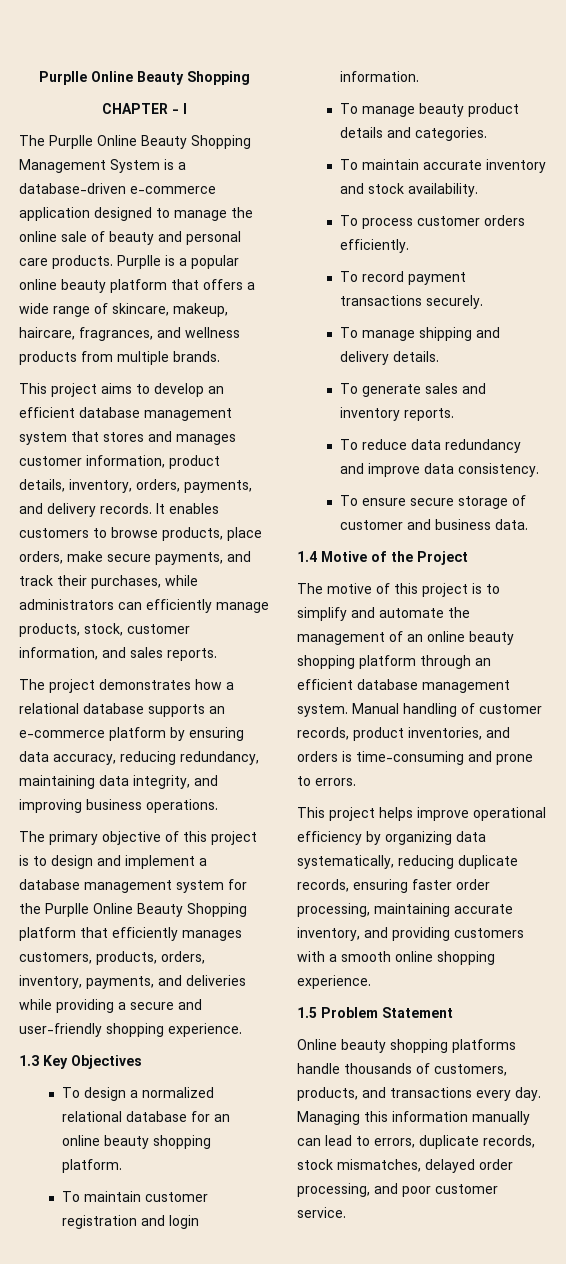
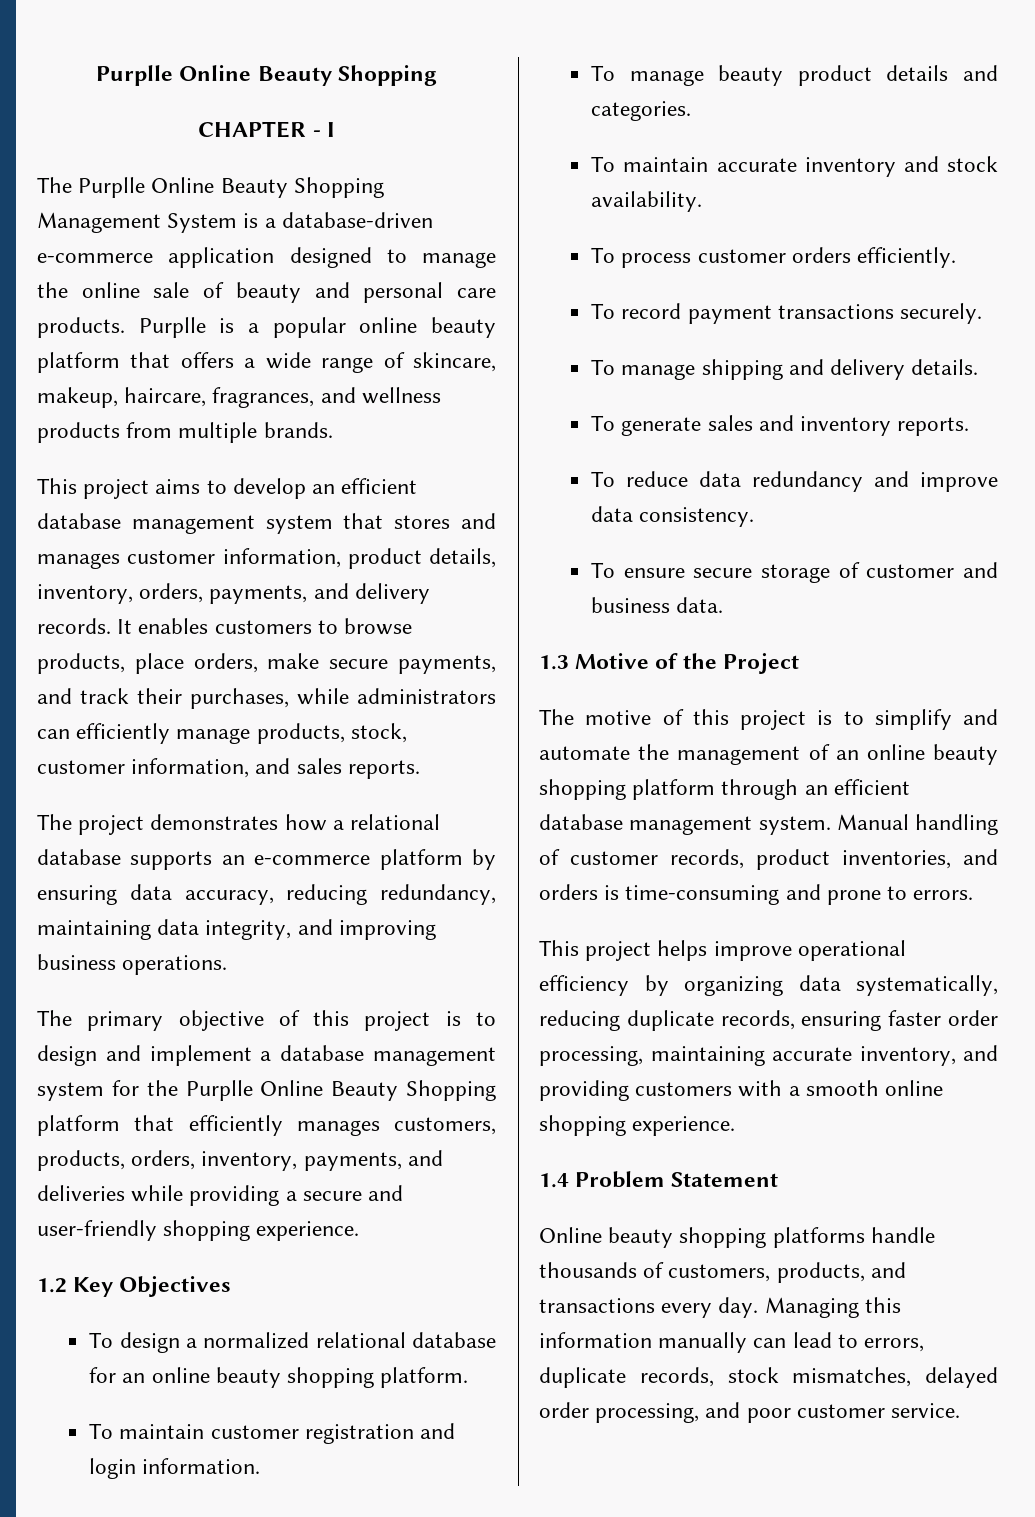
[19,1055,39,1066] 1.3 -> [37,1278,67,1293] 1.2
[297,551,317,562] 1.4 -> [539,655,569,670] 1.3
[297,1007,317,1018] 1.5 -> [539,1173,569,1188] 1.4

